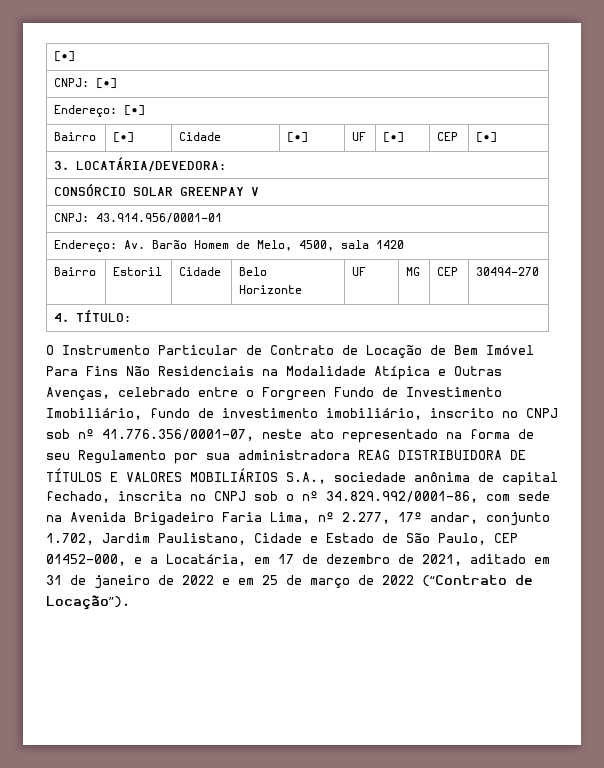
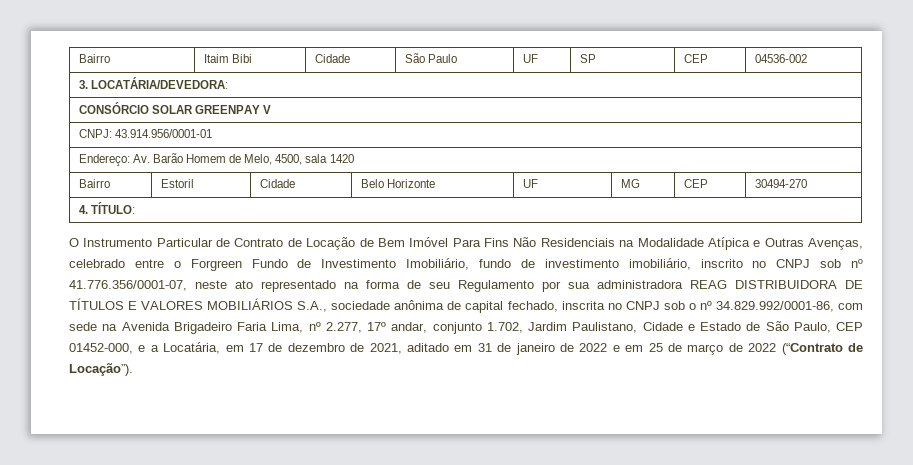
[54,51,76,62] [54,78,118,89] [54,105,146,117] [54,132,97,141] [113,132,135,143] [179,132,222,141] [287,132,309,143] [352,132,367,141] [383,132,405,143] [437,132,459,141] [476,132,498,143] [•] // CNPJ: [•] // Endereço: [•] // Bairro | [•] | Cidade | [•] | UF | [•] | CEP | [•] -> [78,54,110,63] [203,54,252,63] [314,54,350,63] [404,53,457,63] [522,54,538,63] [579,54,596,63] [683,54,708,63] [754,54,807,63] Bairro | Itaim Bibi | Cidade | São Paulo | UF | SP | CEP | 04536-002

